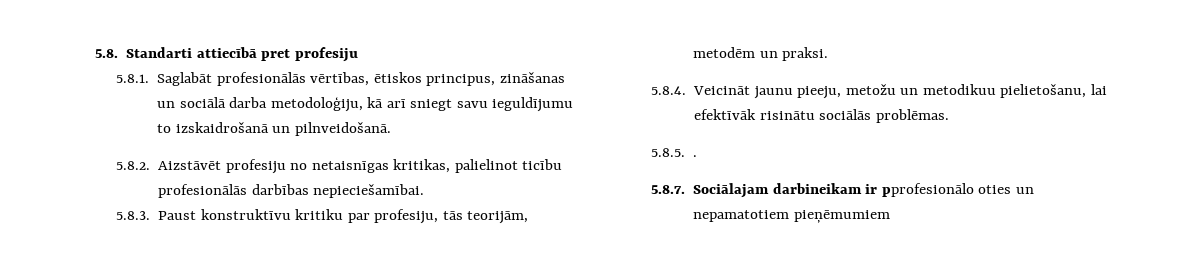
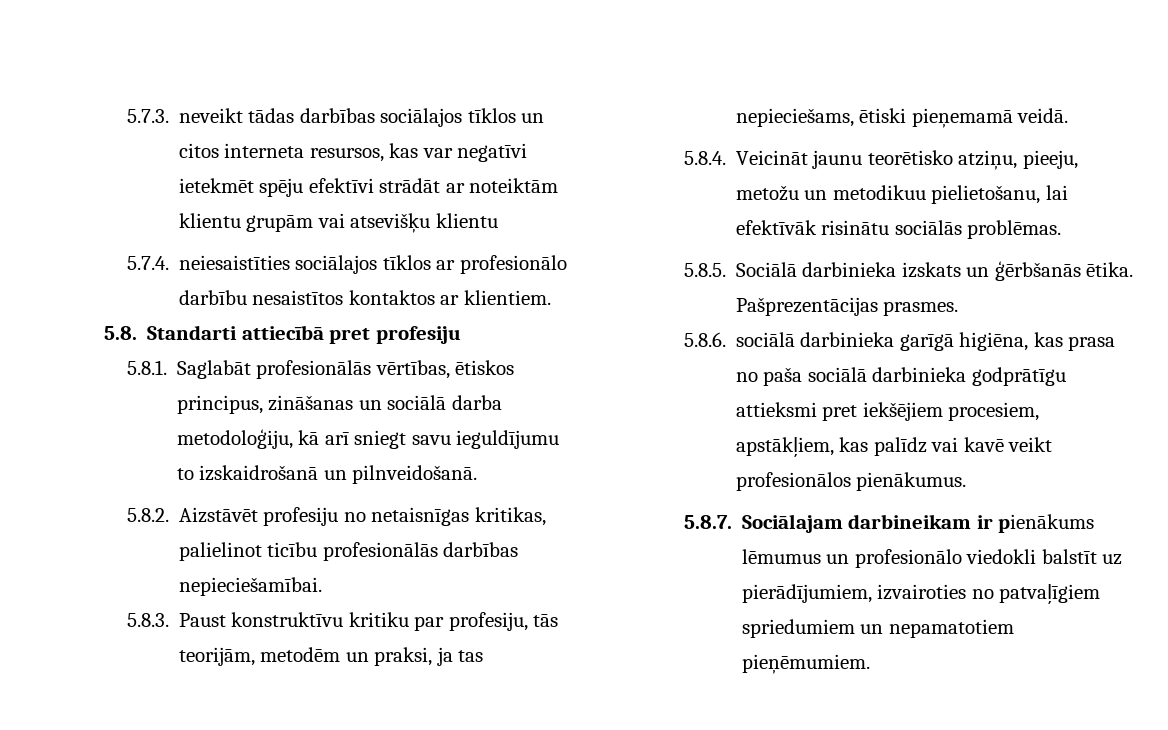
(95, 53) none -> [126,108,545,127] [178,143,528,162] [178,178,559,197] [178,213,498,233] [126,255,567,274] [178,290,551,305] 5.7.3. neveikt tādas darbības sociālajos tīklos un citos interneta resursos, kas var negatīvi ietekmēt spēju efektīvi strādāt ar noteiktām klientu grupām vai atsevišķu klientu // 5.7.4. neiesaistīties sociālajos tīklos ar profesionālo darbību nesaistītos kontaktos ar klientiem. //
[782,47,829,61] praksi. -> [374,647,484,666] [735,108,1069,128] praksi, ja tas nepieciešams, ētiski pieņemamā veidā.
(793, 92) none -> [867,150,1018,170] teorētisko atziņu,
[693,155,698,157] [651,183,1012,198] . // 5.8.7. Sociālajam darbineikam ir pprofesionālo oties -> [735,261,1134,281] [735,297,959,316] [683,332,1116,351] [735,367,1066,386] [735,402,1040,421] [735,437,1053,457] [735,472,967,491] [683,514,1095,533] [741,549,1123,568] [741,584,1101,604] [741,619,855,638] Sociālā darbinieka izskats un ģērbšanās ētika. Pašprezentācijas prasmes. // 5.8.6. sociālā darbinieka garīgā higiēna, kas prasa no paša sociālā darbinieka godprātīgu attieksmi pret iekšējiem procesiem, apstākļiem, kas palīdz vai kavē veikt profesionālos pienākumus. // 5.8.7. Sociālajam darbineikam ir pienākums lēmumus un profesionālo viedokli balstīt uz pierādījumiem, izvairoties no patvaļīgiem spriedumiem
[793,210,890,223] pieņēmumiem -> [741,654,870,674] pieņēmumiem.

